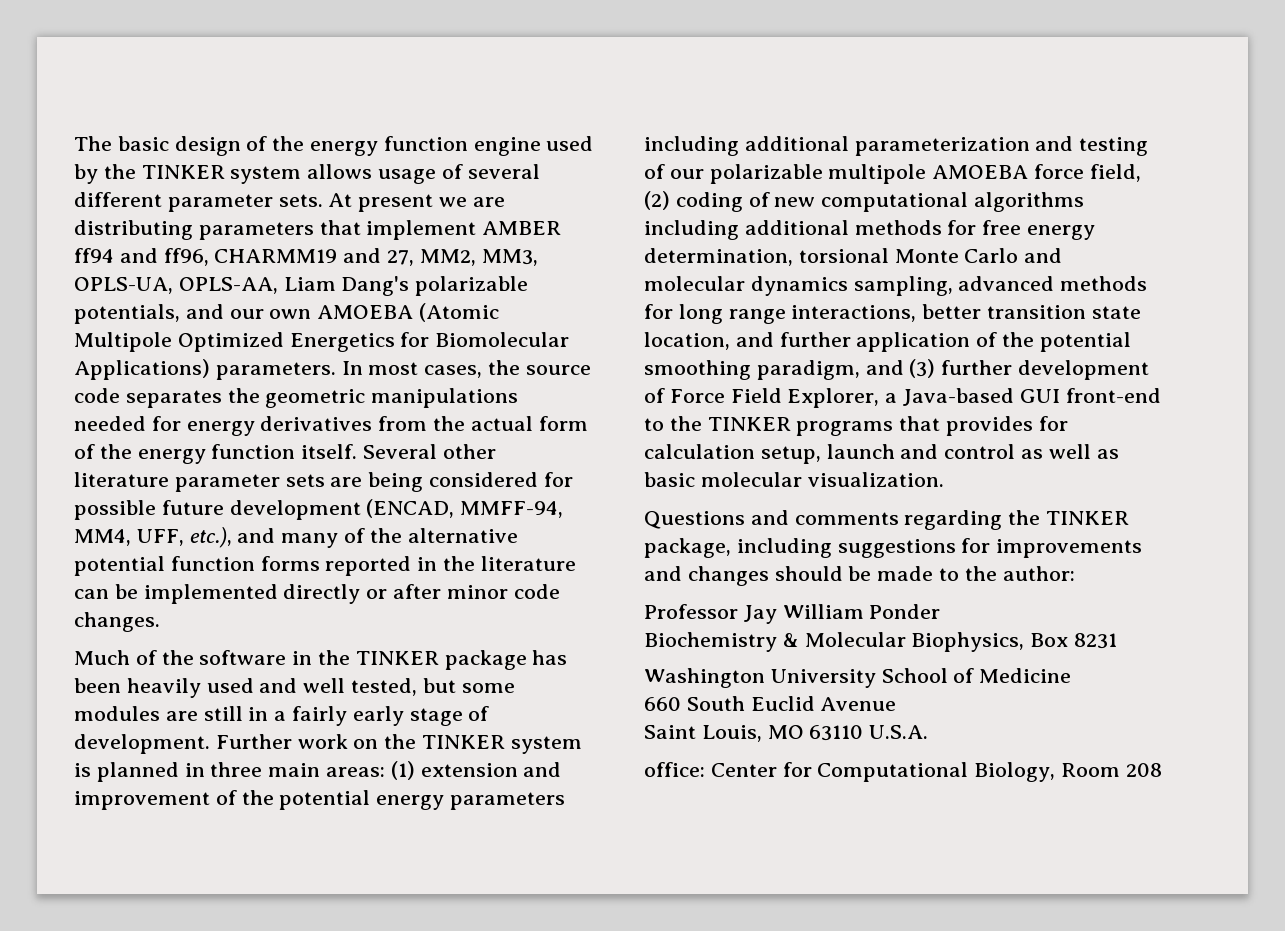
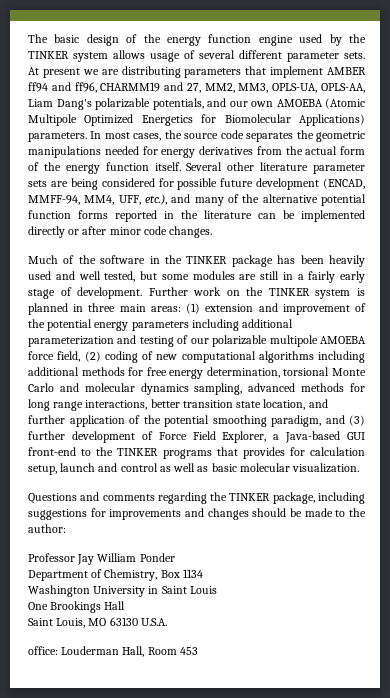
[644,632,1118,652] [644,668,1072,688] [644,696,897,711] Biochemistry & Molecular Biophysics, Box 8231 // Washington University School of Medicine // 660 South Euclid Avenue -> [28,569,203,581] [28,585,217,597] [28,601,126,613] Department of Chemistry, Box 1134 // Washington University in Saint Louis // One Brookings Hall
[809,725,864,741] 63110 -> [109,617,138,626] 63130
[710,762,1162,782] Center for Computational Biology, Room 208 -> [61,646,198,657] Louderman Hall, Room 453

